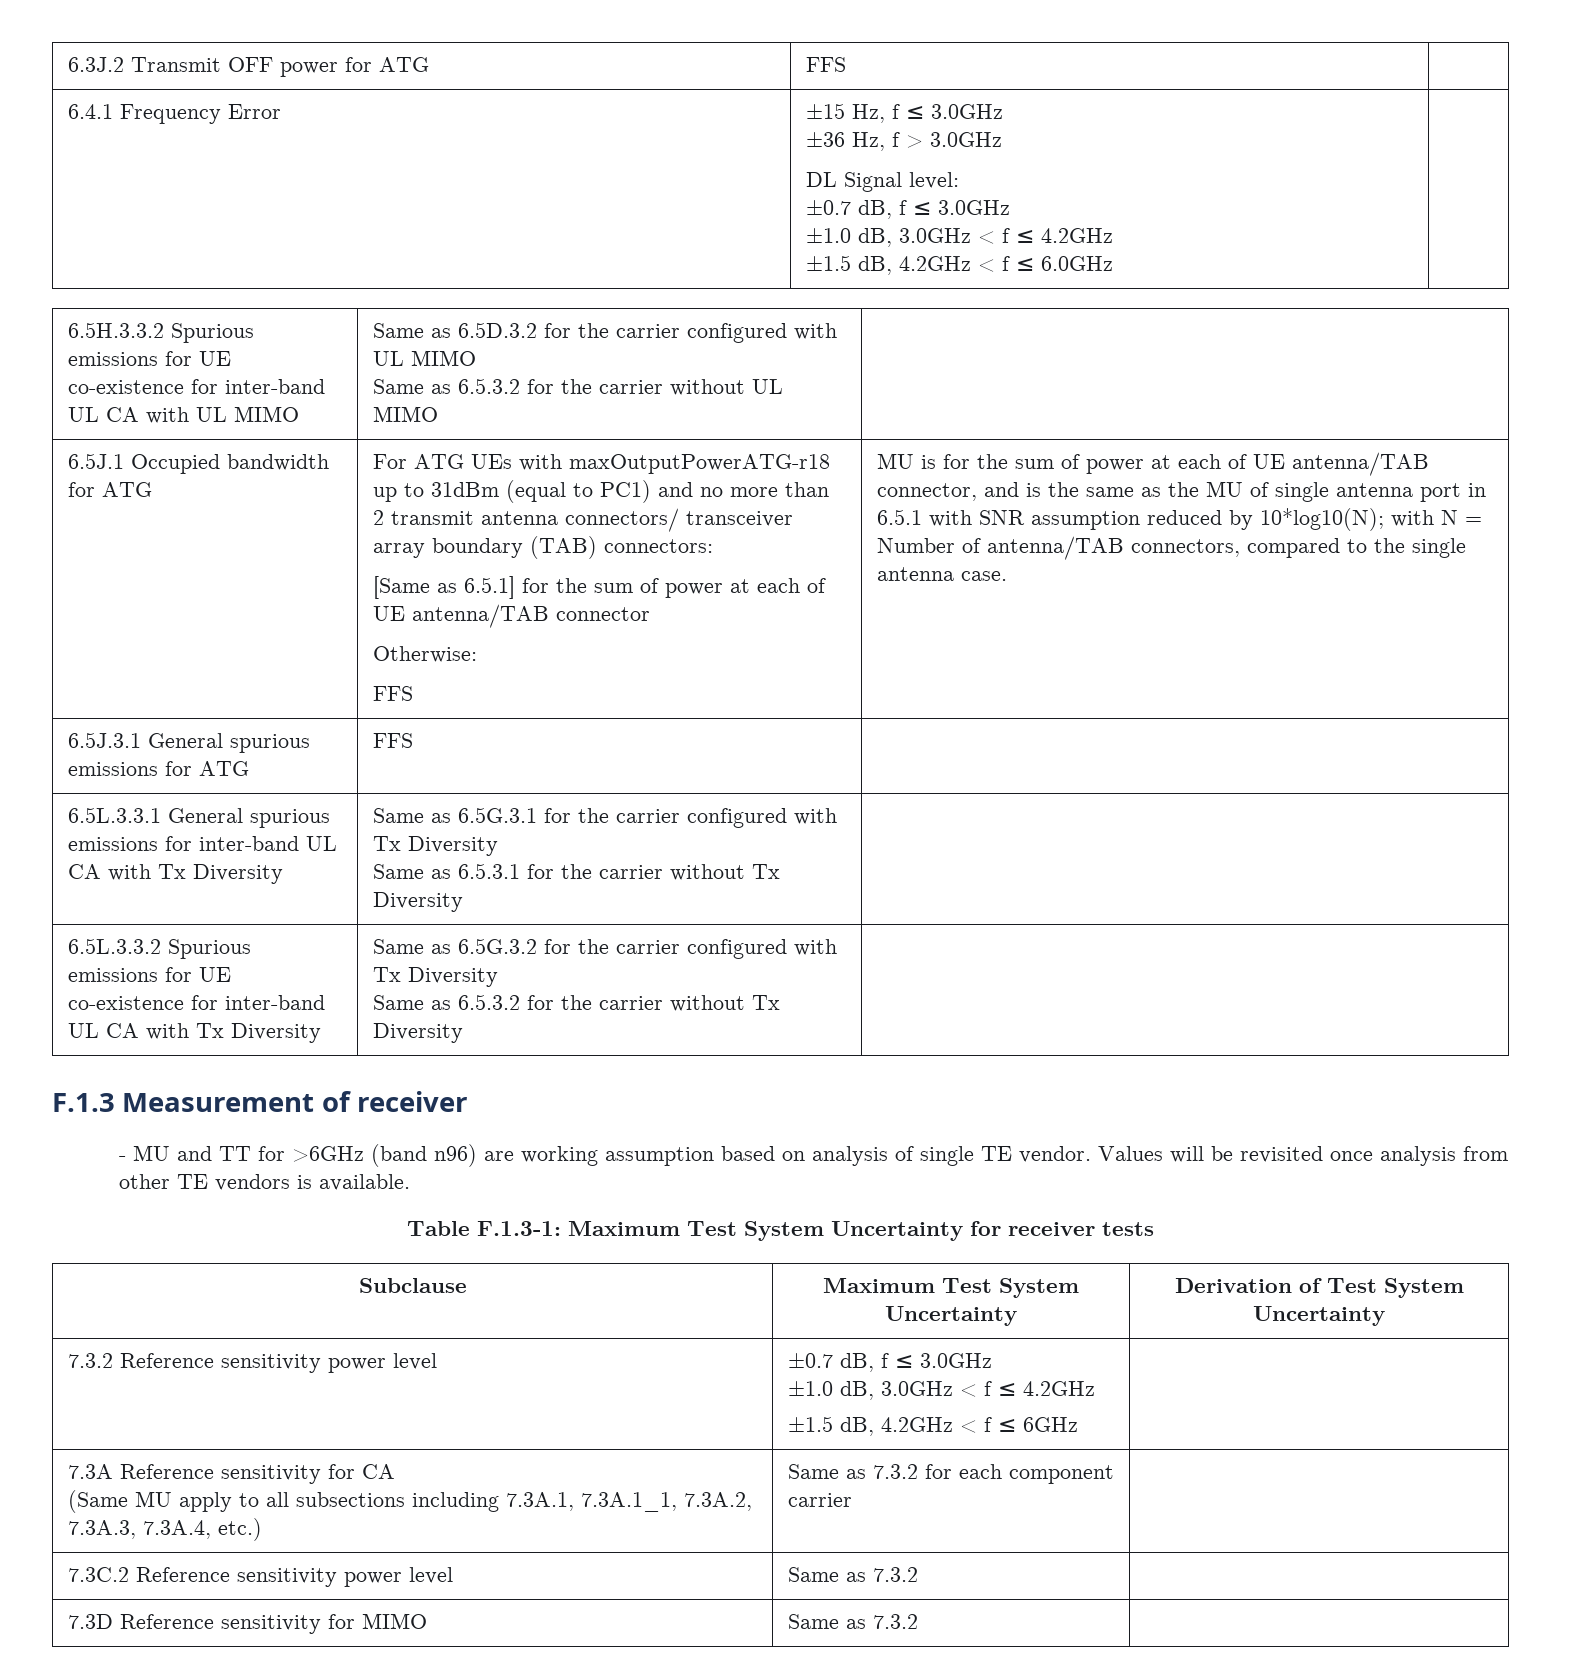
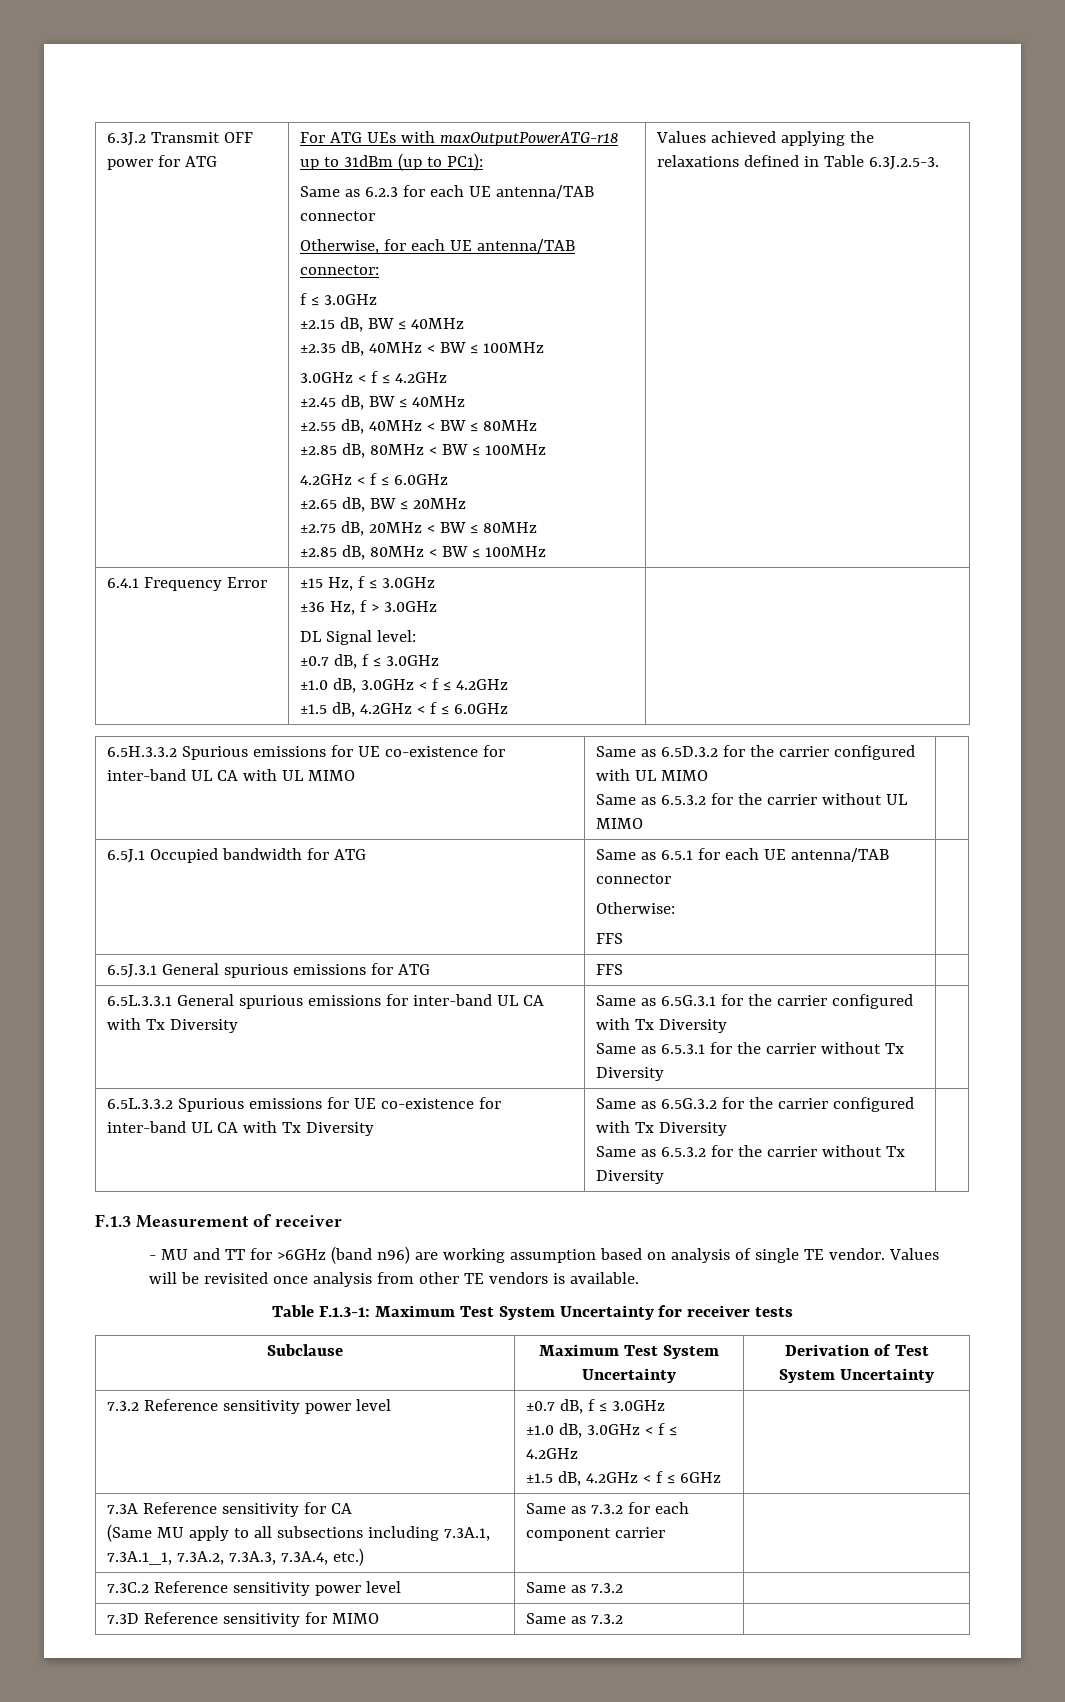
[805,57,846,72] FFS | -> [300,131,619,146] [300,153,484,171] [300,185,595,199] [300,211,376,221] [300,239,576,254] [300,265,380,275] [300,293,378,306] [300,317,465,332] [300,341,545,356] [300,371,448,384] [300,395,466,410] [300,419,538,434] [300,443,547,458] [300,473,449,486] [300,497,467,512] [300,521,538,536] [300,545,547,560] [656,131,875,146] [657,155,940,170] For ATG UEs with maxOutputPowerATG-r18 up to 31dBm (up to PC1): // Same as 6.2.3 for each UE antenna/TAB connector // Otherwise, for each UE antenna/TAB connector: // f ≤ 3.0GHz // ±2.15 dB, BW ≤ 40MHz // ±2.35 dB, 40MHz < BW ≤ 100MHz // 3.0GHz < f ≤ 4.2GHz // ±2.45 dB, BW ≤ 40MHz // ±2.55 dB, 40MHz < BW ≤ 80MHz // ±2.85 dB, 80MHz < BW ≤ 100MHz // 4.2GHz < f ≤ 6.0GHz // ±2.65 dB, BW ≤ 20MHz // ±2.75 dB, 20MHz < BW ≤ 80MHz // ±2.85 dB, 80MHz < BW ≤ 100MHz | Values achieved applying the relaxations defined in Table 6.3J.2.5-3.
[372,454,830,474] [372,480,829,503] [372,508,793,532] [372,536,713,559] [372,576,826,599] For ATG UEs with maxOutputPowerATG-r18 up to 31dBm (equal to PC1) and no more than 2 transmit antenna connectors/ transceiver array boundary (TAB) connectors: // [Same as 6.5.1] for the sum of power at each of -> [596,848,760,860] Same as 6.5.1 for each
[876,452,1429,476] [876,481,1486,502] [876,508,1482,531] [876,536,1466,560] [876,567,1007,581] MU is for the sum of power at each of UE antenna/TAB connector, and is the same as the MU of single antenna port in 6.5.1 with SNR assumption reduced by 10*log10(N); with N = Number of antenna/TAB connectors, compared to the single antenna case. -> (624, 938) none

